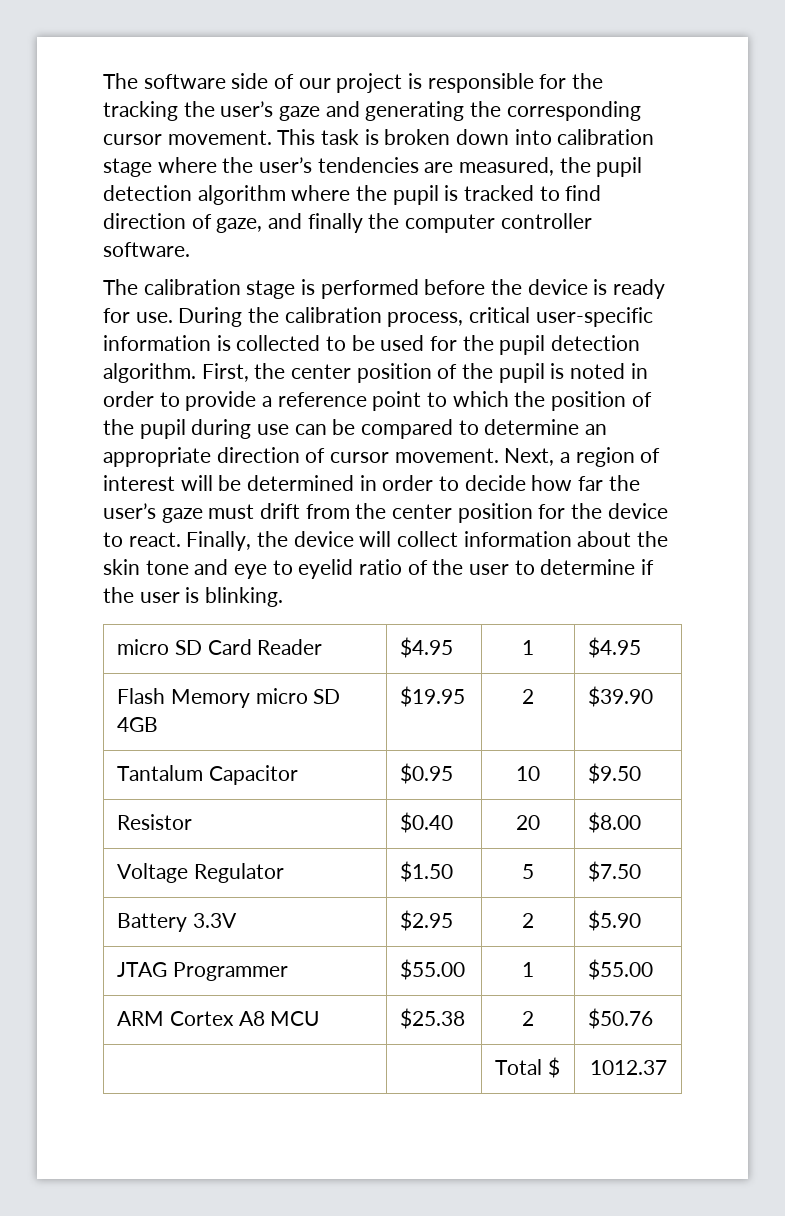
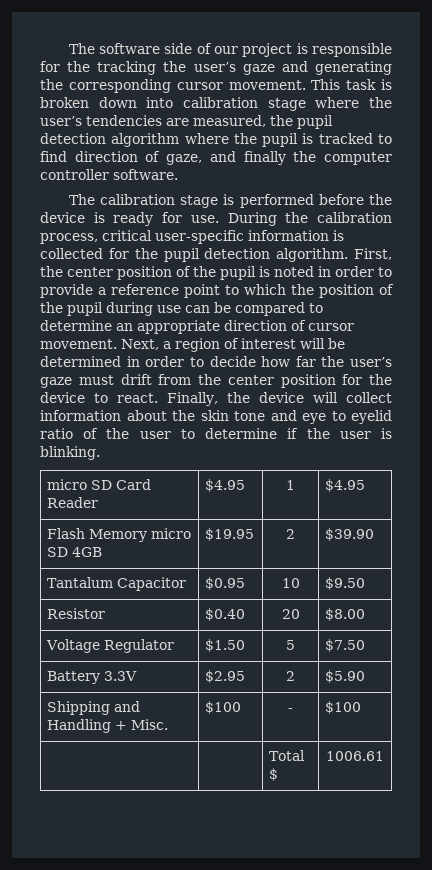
[326,335,425,351] to be used -> (103, 253) none
[117,962,288,981] [400,959,466,980] [522,962,534,977] [588,959,654,980] [117,1011,320,1026] [400,1008,466,1029] [522,1011,534,1026] [588,1008,654,1029] JTAG Programmer | $55.00 | 1 | $55.00 // ARM Cortex A8 MCU | $25.38 | 2 | $50.76 -> [46,701,140,715] [46,719,168,733] [204,701,241,714] [288,708,293,712] [324,701,361,714] Shipping and Handling + Misc. | $100 | - | $100
[589,1060,667,1075] 1012.37 -> [326,751,385,761] 1006.61

